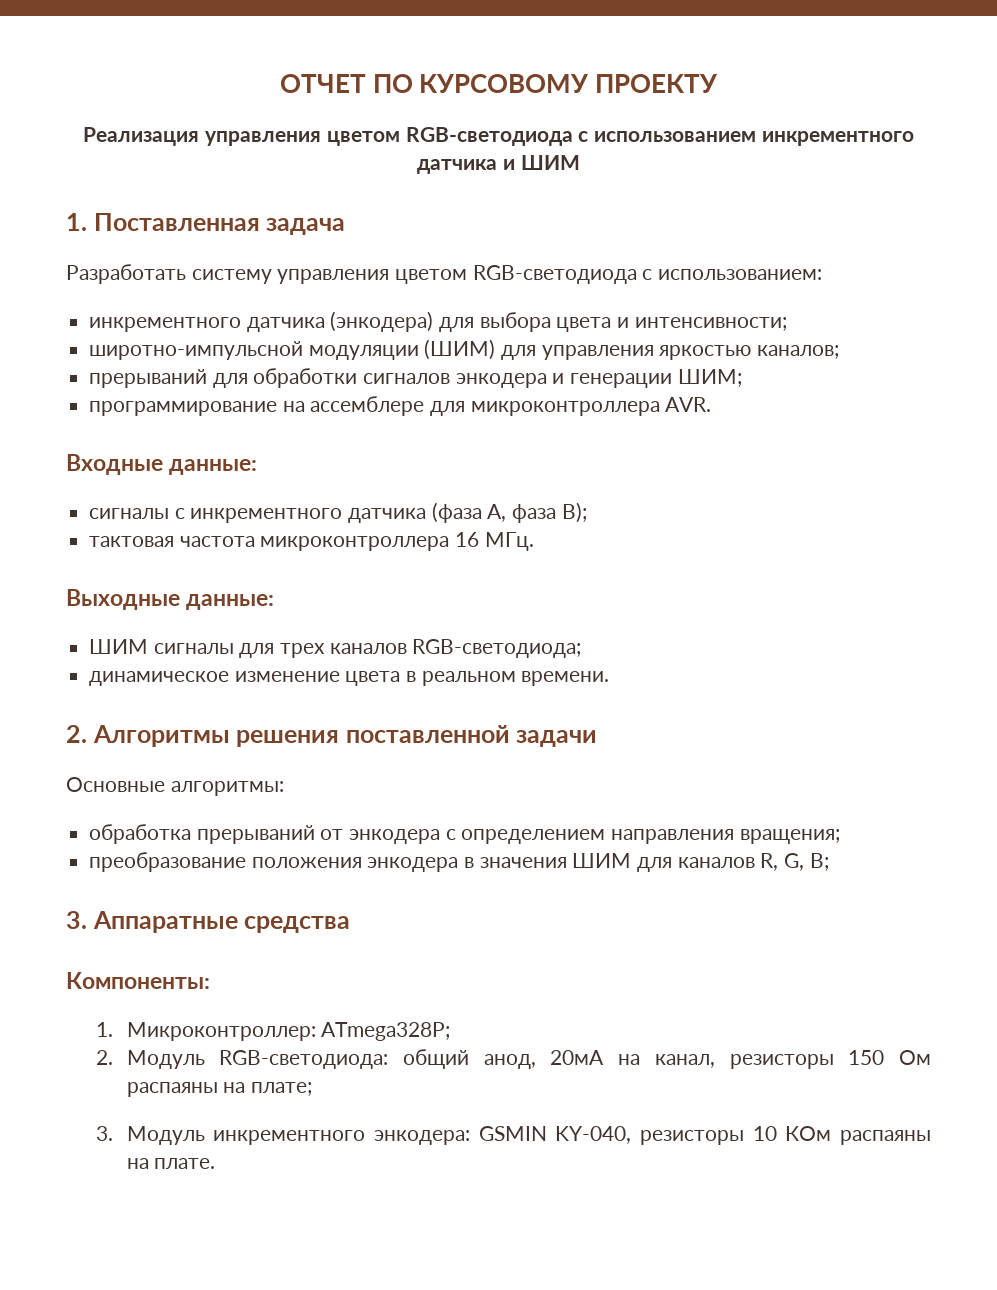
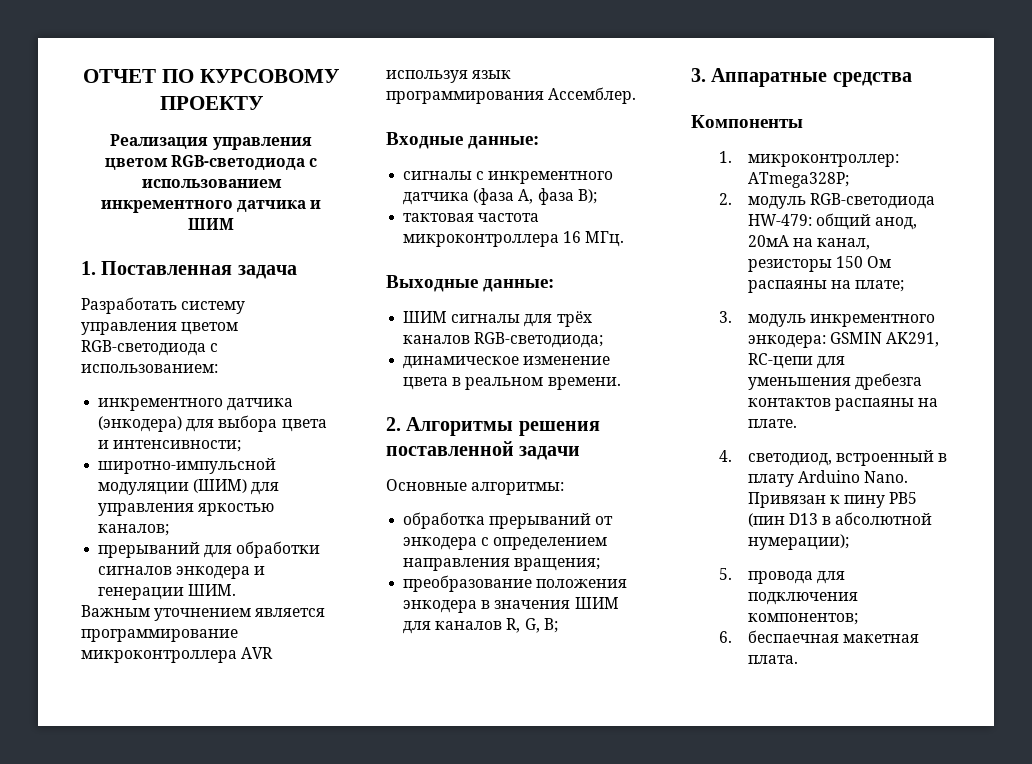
[677,369,742,387] [89,396,712,416] ШИМ; // программирование на ассемблере для микроконтроллера AVR. -> [188,584,237,596] [81,605,326,621] [81,629,238,642] [81,647,274,663] [386,70,512,83] [386,87,637,104] ШИМ. // Важным уточнением является программирование микроконтроллера AVR используя язык программирования Ассемблер.
[280,643,326,658] трех -> [556,311,592,327] трёх
[66,972,210,989] [96,1022,316,1041] Компоненты: // 1. Микроконтроллер: -> [691,115,803,128] [719,151,899,167] Компоненты // 1. микроконтроллер:
[126,1050,389,1069] Модуль RGB-светодиода: -> [747,193,935,209] [747,214,812,226] модуль RGB-светодиода HW-479:
[126,1126,205,1145] Модуль -> [747,314,806,327] модуль
[555,1126,931,1145] [126,1158,216,1169] KY-040, резисторы 10 КОм распаяны на плате. -> [886,332,940,347] [747,353,845,369] [747,373,922,390] [747,398,939,411] [747,419,797,428] [719,450,948,466] [747,470,909,487] [747,492,918,508] [747,512,933,527] [747,534,849,550] [719,568,845,584] [747,592,858,605] [747,613,858,625] [719,630,919,643] [747,655,798,664] AK291, RC-цепи для уменьшения дребезга контактов распаяны на плате. // 4. светодиод, встроенный в плату Arduino Nano. Привязан к пину PB5 (пин D13 в абсолютной нумерации); // 5. провода для подключения компонентов; // 6. беспаечная макетная плата.

